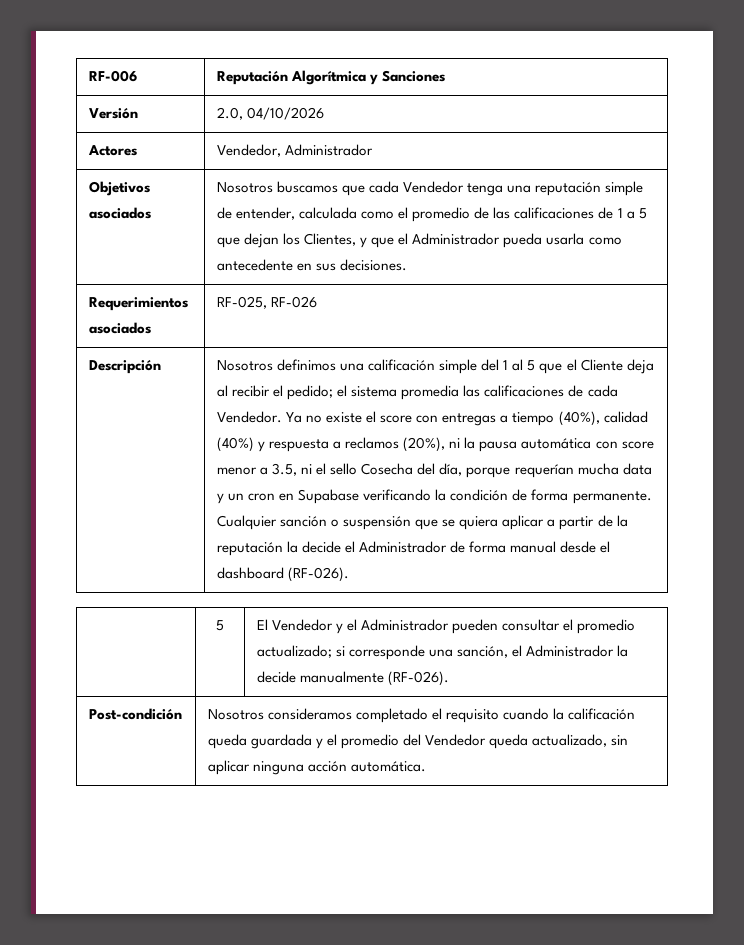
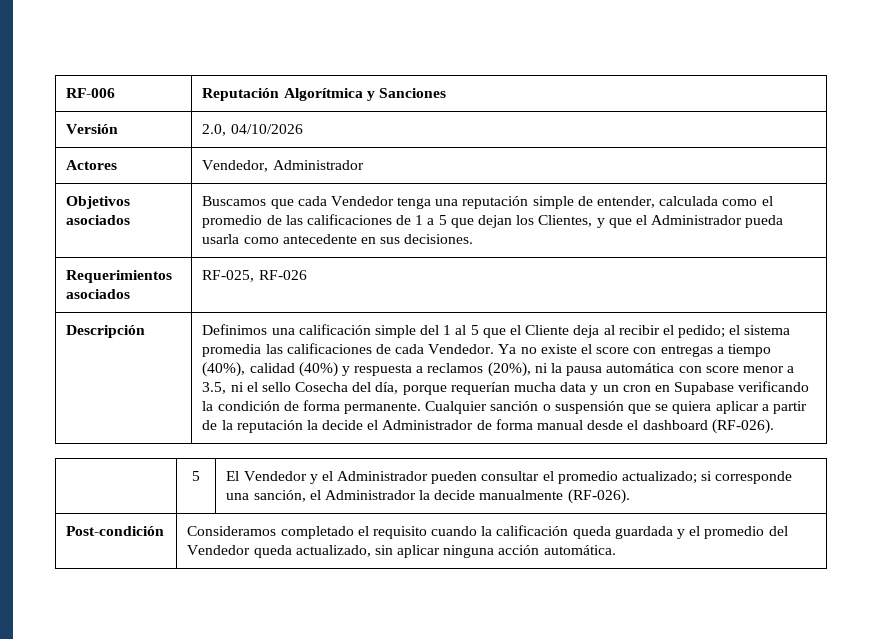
[216,181,339,193] Nosotros buscamos -> [202,196,267,206] Buscamos
[216,359,337,371] Nosotros definimos -> [202,324,268,335] Definimos
[207,708,353,720] Nosotros consideramos -> [187,526,277,536] Consideramos

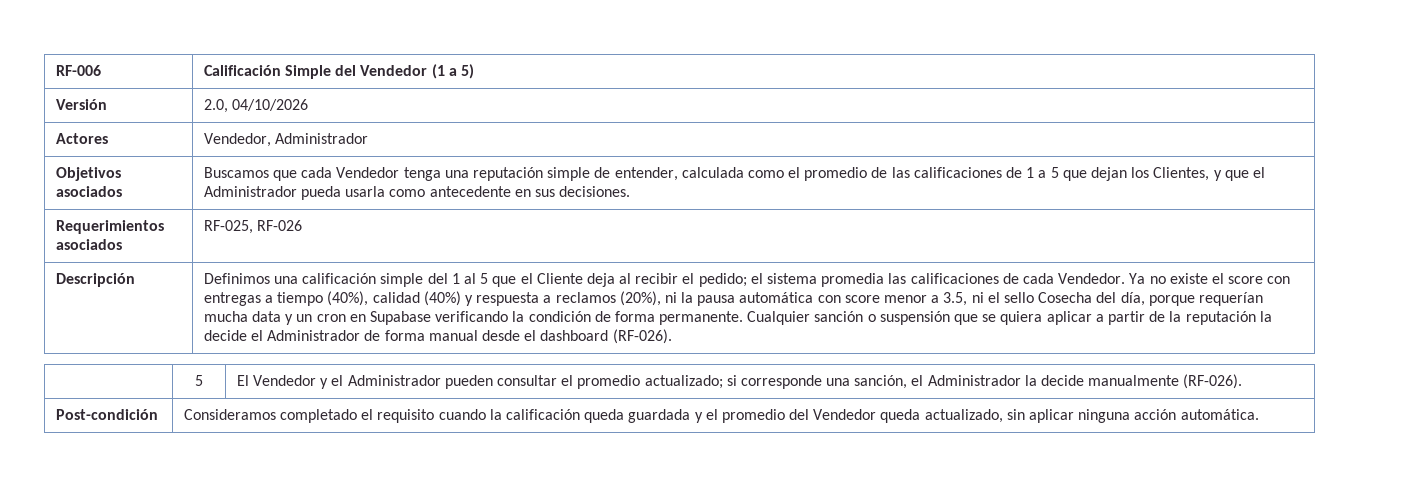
[202,88,446,101] Reputación Algorítmica y Sanciones -> [203,64,474,79] Calificación Simple del Vendedor (1 a 5)

